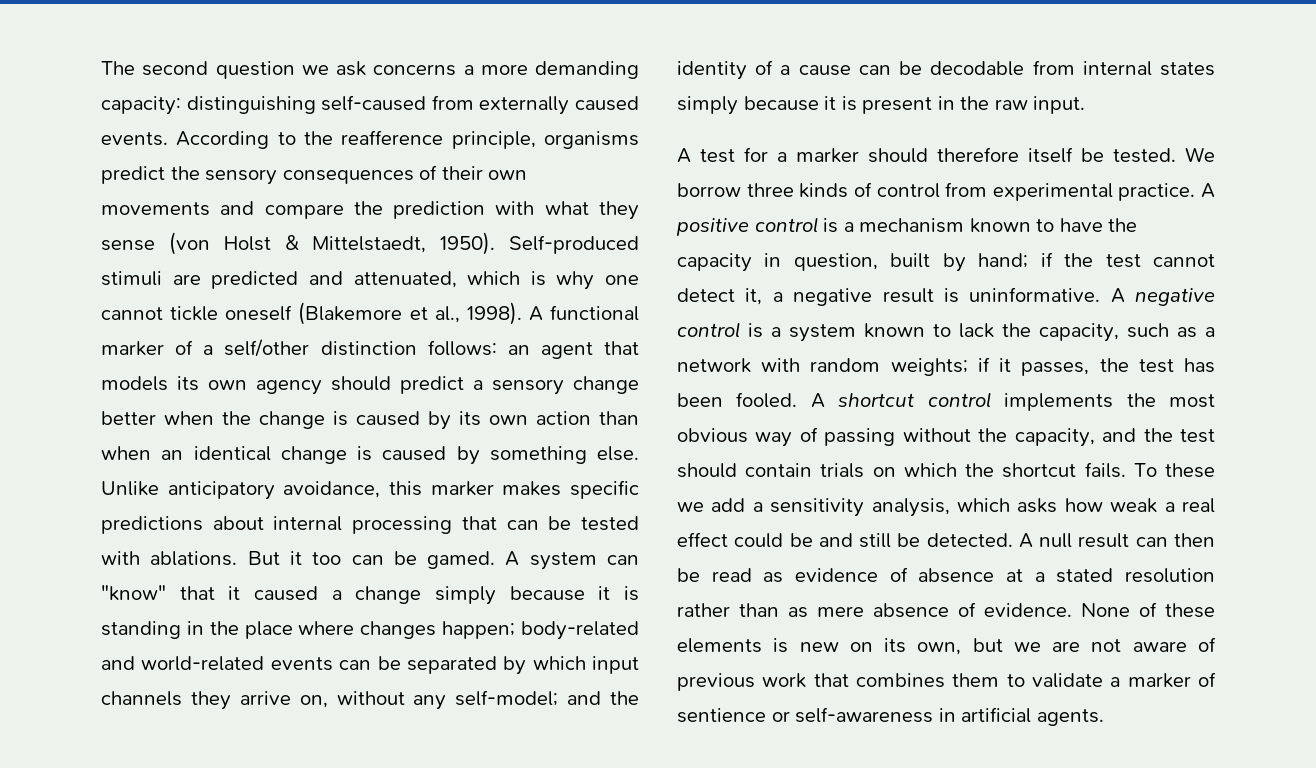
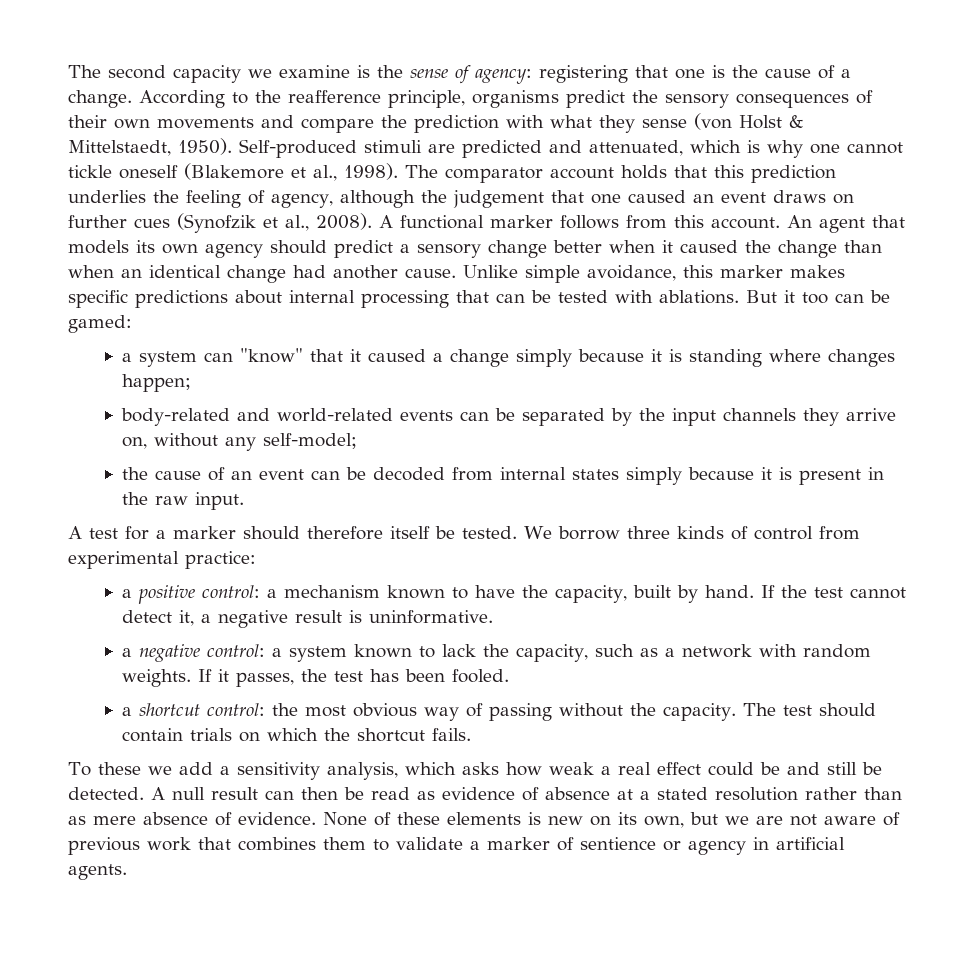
[215,61,639,79] [101,95,640,115] [101,132,168,146] question we ask concerns a more demanding capacity: distinguishing self-caused from externally caused events. -> [173,65,851,84] [68,90,132,108] capacity we examine is the sense of agency: registering that one is the cause of a change.
[528,305,639,321] [101,339,530,357] A functional marker of a self/other distinction follows: an -> [405,165,836,183] [68,190,854,208] [68,213,812,233] The comparator account holds that this prediction underlies the feeling of agency, although the judgement that one caused an event draws on further cues (Synofzik et al., 2008). A functional marker follows from this account. An
[222,411,591,430] the change is caused by its own action -> [662,240,837,258] it caused the change
[357,446,639,465] [101,481,275,500] is caused by something else. Unlike anticipatory -> [293,265,580,283] had another cause. Unlike simple
[427,551,520,569] gamed. A -> [68,315,132,333] [122,353,133,362] gamed: // a
[186,621,293,639] in the place -> (763, 358) none
(516, 630) none -> (192, 383) //
[532,656,586,670] which -> [639,408,666,421] the
[567,691,639,705] [677,60,1025,80] and the identity of a cause can be decodable -> [122,467,446,481] // the cause of an event can be decoded
[1118,183,1215,201] [676,217,839,236] practice. A positive control is -> [185,551,256,569] [122,585,261,604] practice: // a positive control:
[677,252,1053,272] capacity in question, built by hand; if -> [555,585,776,603] capacity, built by hand. If
[1110,288,1215,306] [677,322,763,338] A negative control is -> [122,644,266,662] // a negative control:
[890,357,990,376] weights; if -> [122,669,213,687] weights. If
[810,392,1114,411] A shortcut control implements -> [122,703,266,716] // a shortcut control:
[1014,428,1173,447] capacity, and the -> [663,703,777,721] capacity. The
(1126, 470) none -> (472, 734) //
[795,707,934,723] self-awareness -> [688,840,746,855] agency

